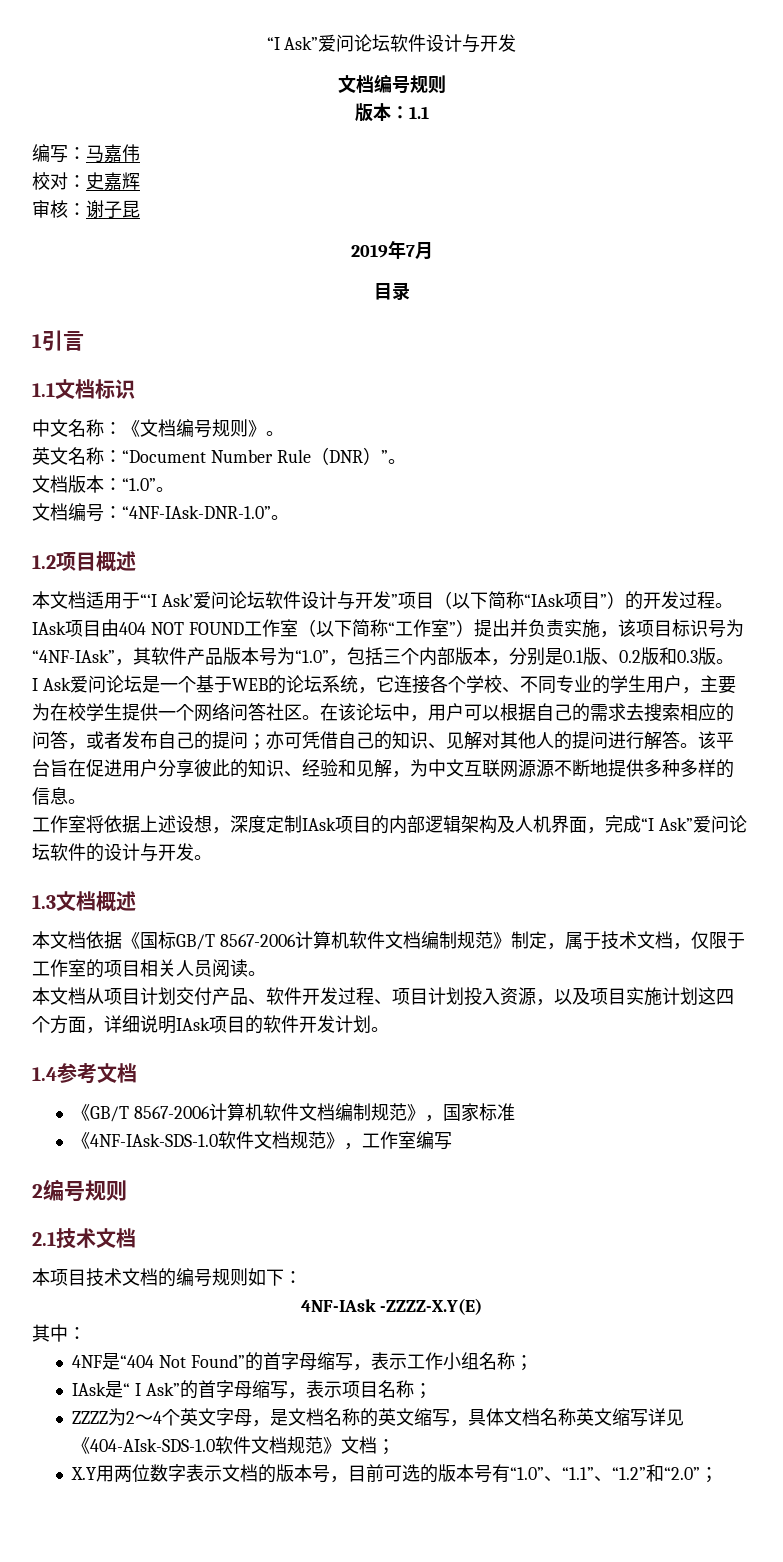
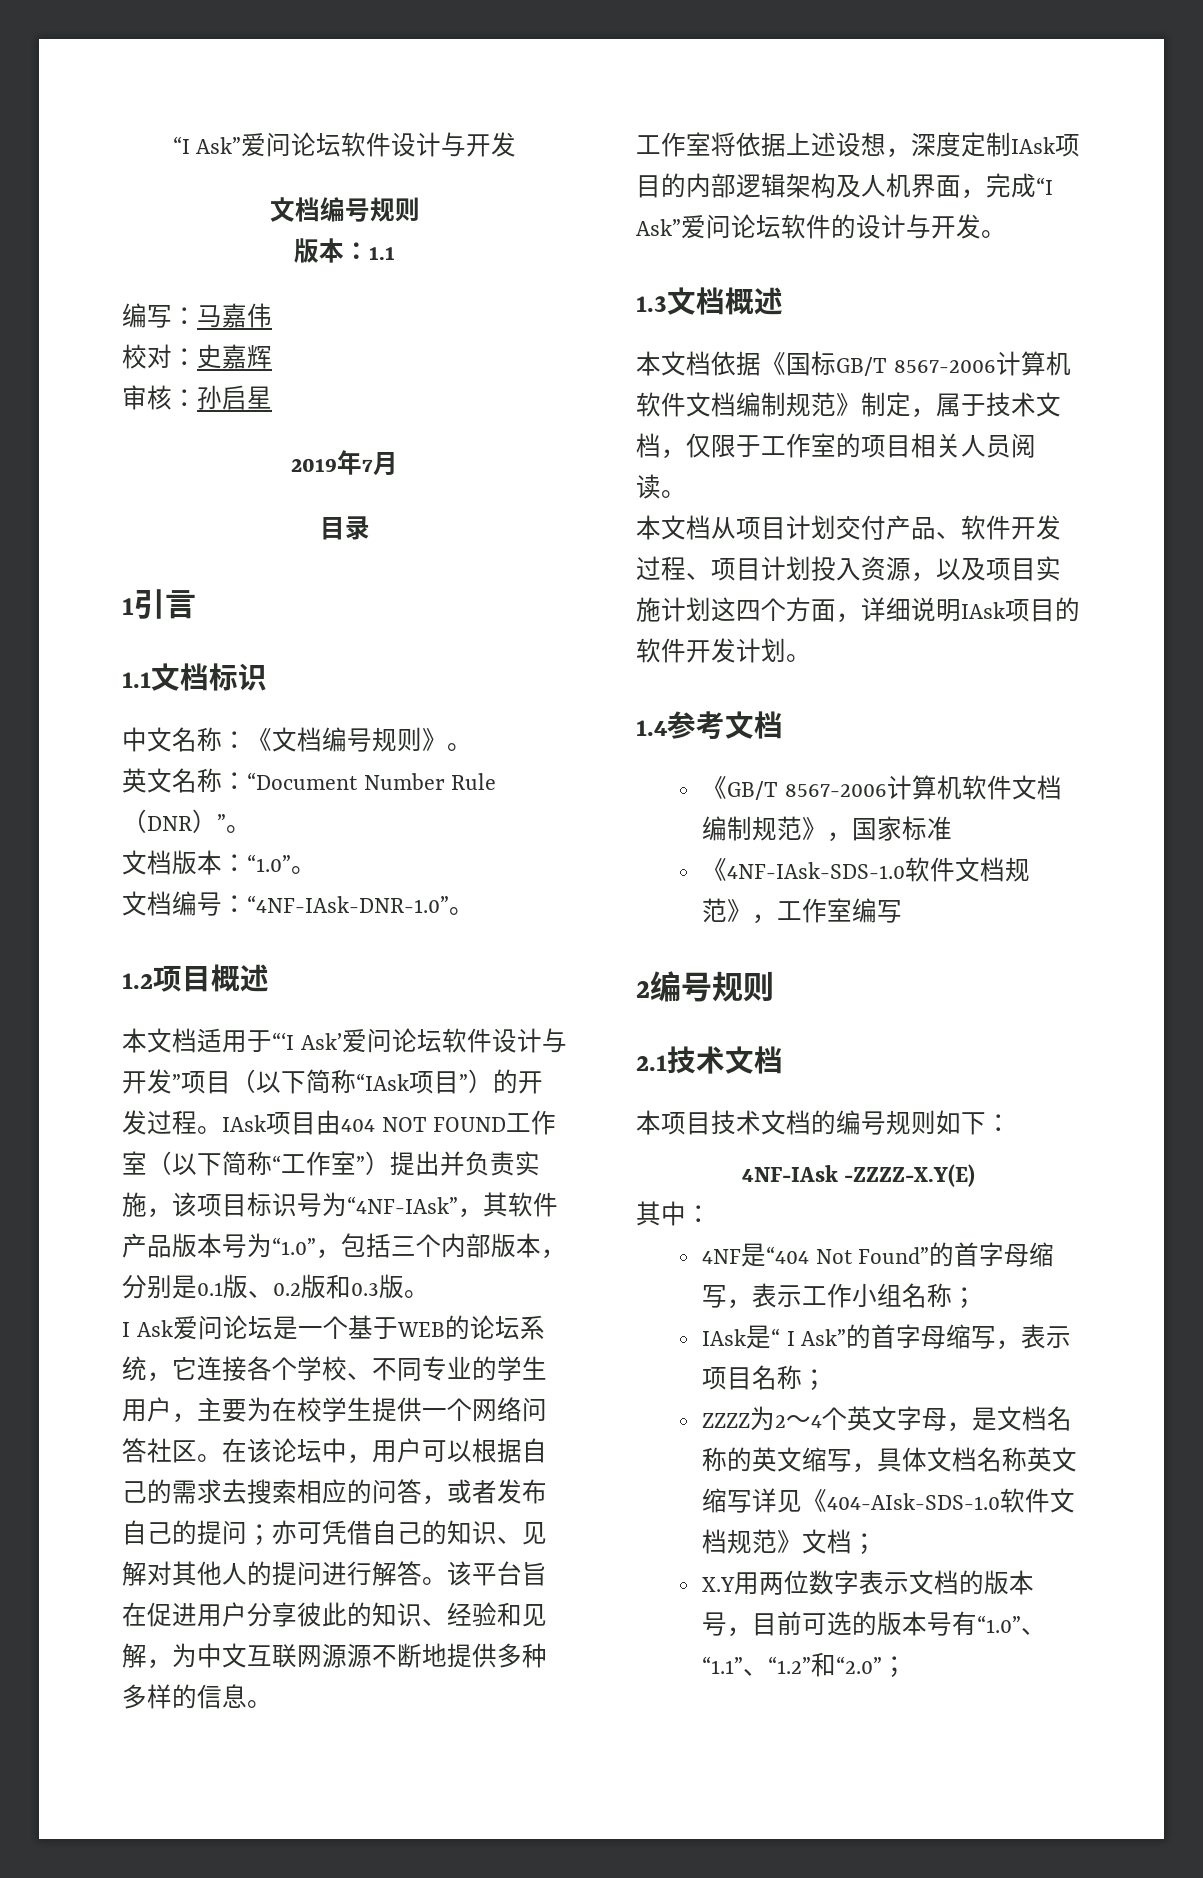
[86,200,140,219] 谢子昆 -> [197,385,272,410] 孙启星

